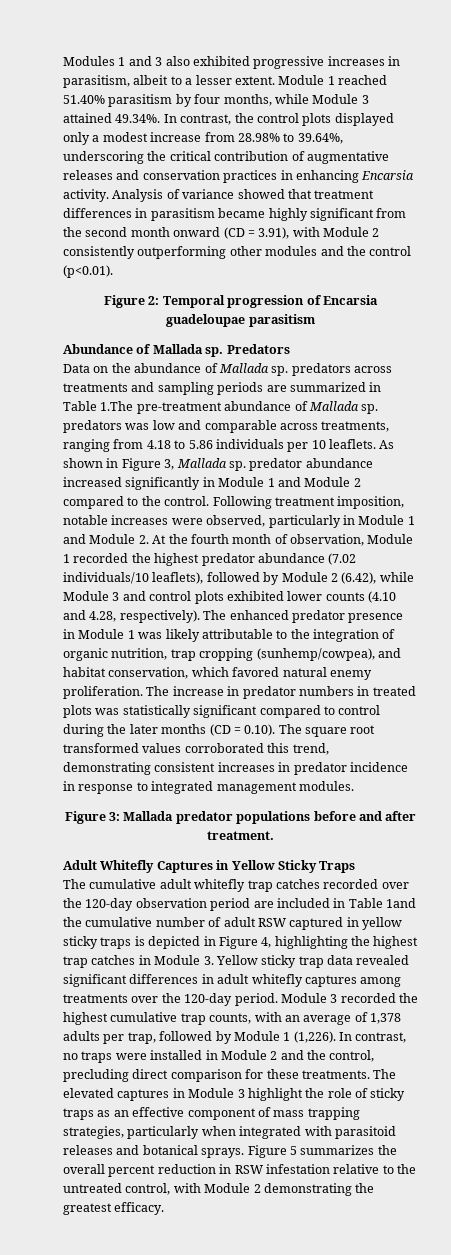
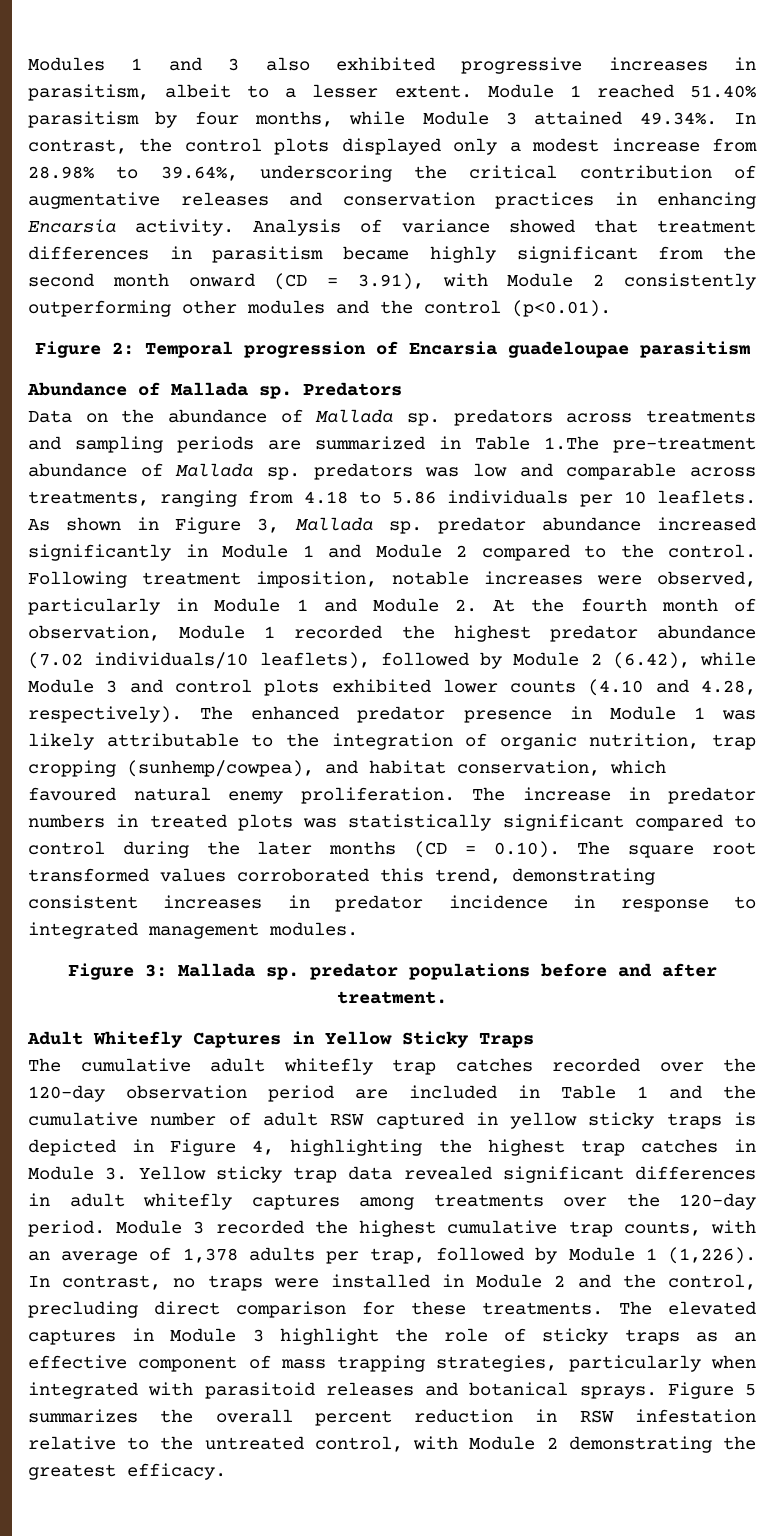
[232,667,280,677] favored -> [28,787,116,801] favoured
(174, 816) none -> [265,967,299,980] sp.
[386,898,416,908] 1and -> [637,1085,702,1099] 1 and

